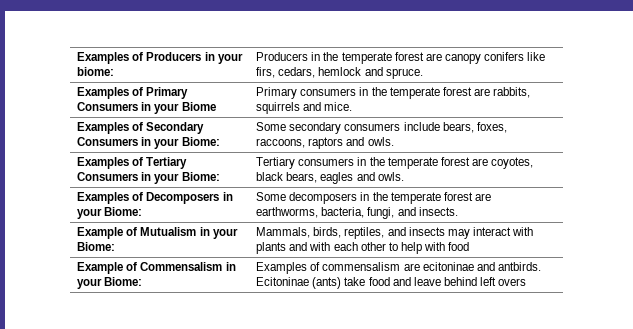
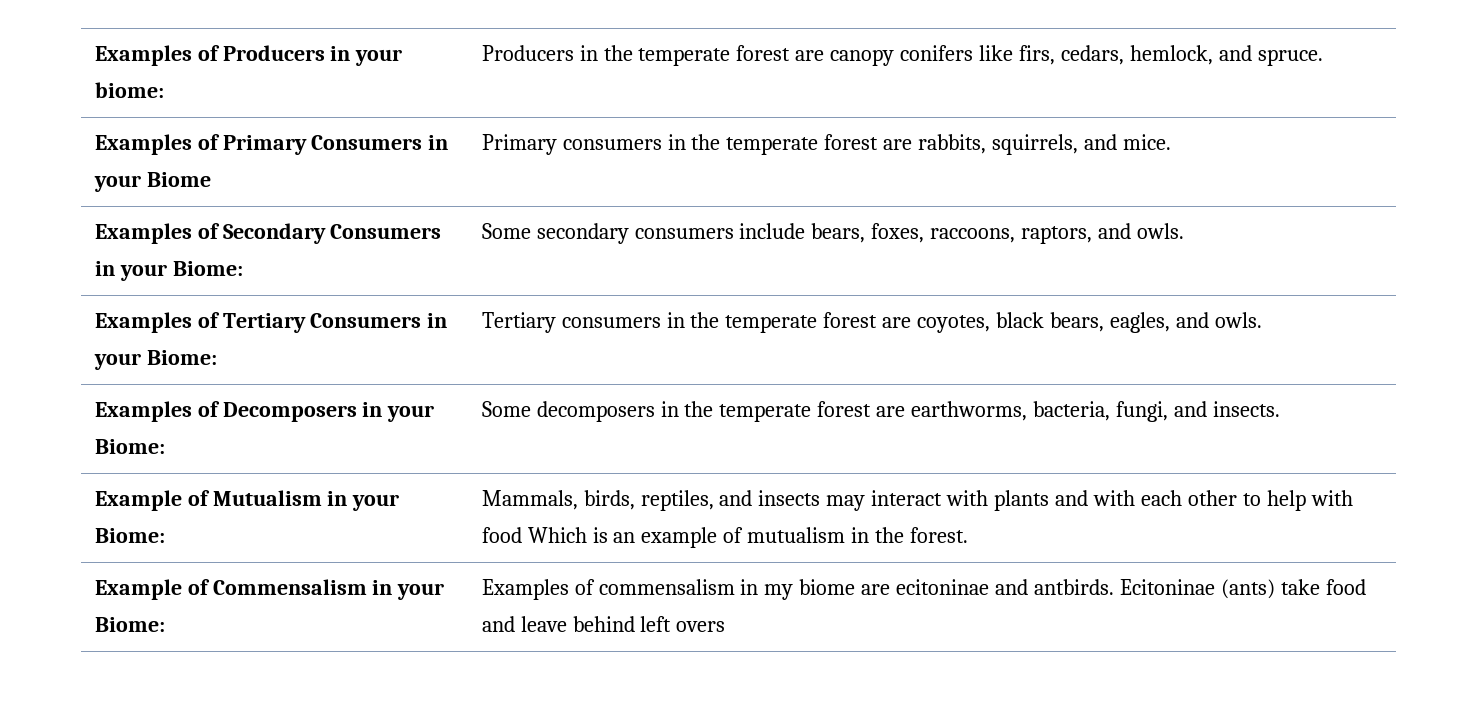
[318,67,362,76] hemlock -> [1129,45,1213,65] hemlock,
[256,102,301,114] squirrels -> [992,134,1079,155] squirrels,
[308,137,344,149] raptors -> [1021,226,1093,244] raptors,
[320,172,354,184] eagles -> [1110,312,1171,333] eagles,
(470, 246) none -> [527,527,969,548] Which is an example of mutualism in the forest.
(401, 266) none -> [740,579,856,600] in my biome

